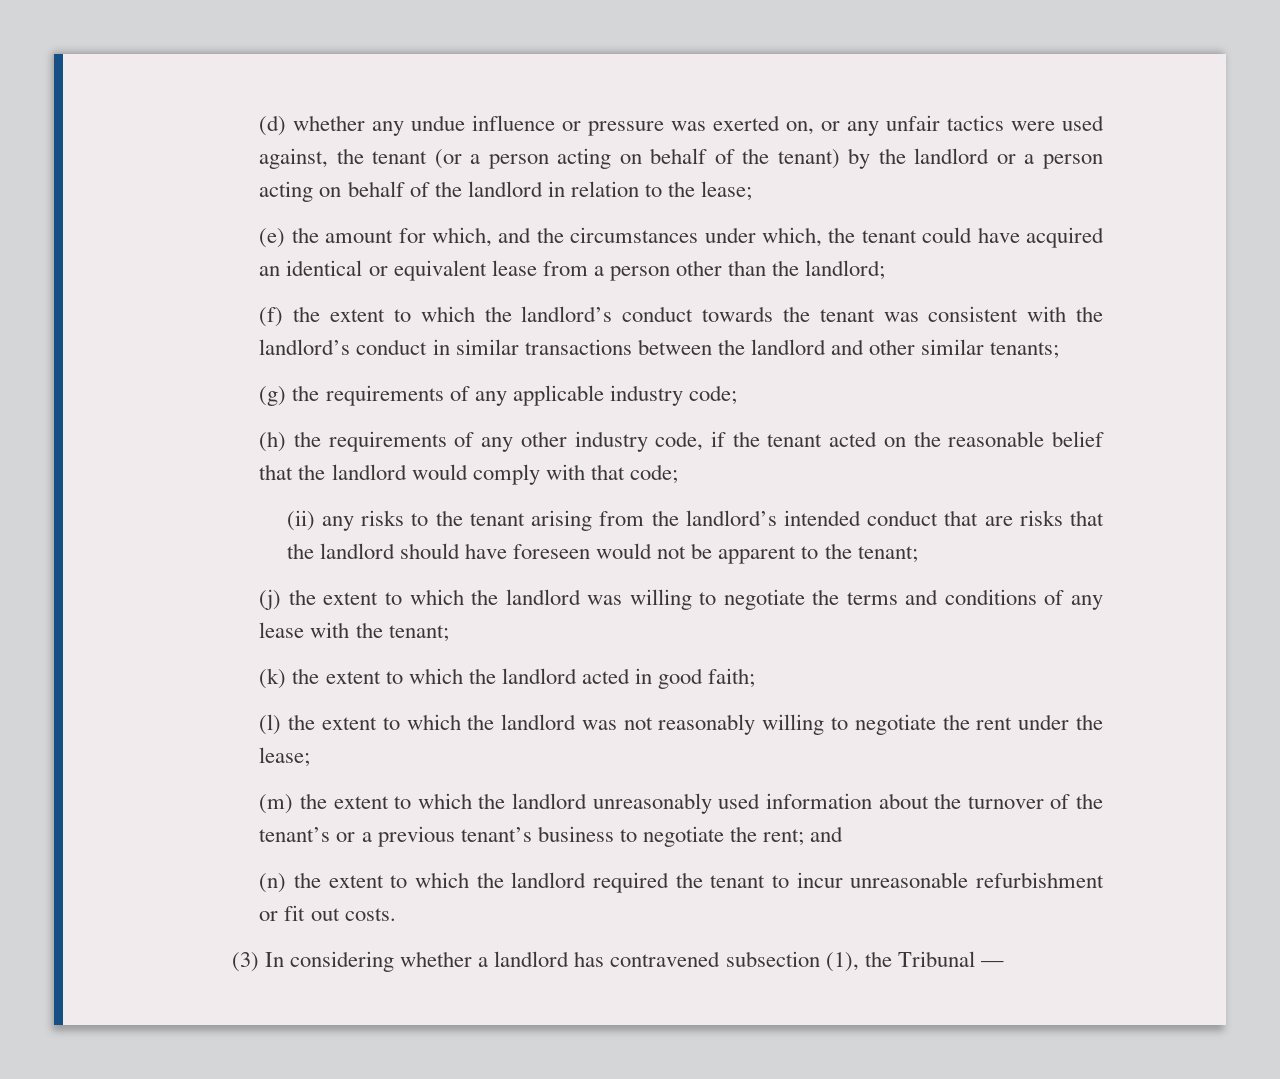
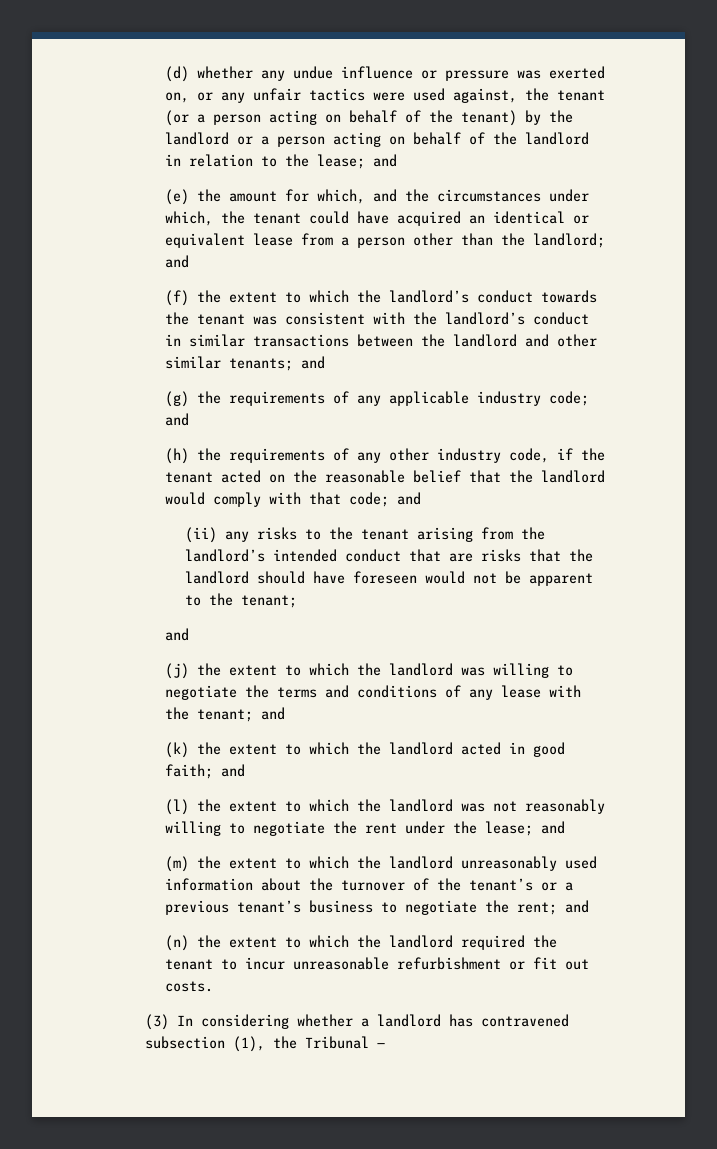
(753, 191) none -> [372,154,397,167] and
(886, 270) none -> [164,255,189,268] and
(1060, 350) none -> [300,356,325,369] and
(737, 395) none -> [164,413,189,426] and
(678, 474) none -> [396,492,421,505] and
(918, 554) none -> [164,628,189,641] // and
(449, 633) none -> [260,707,285,720] and
(756, 678) none -> [220,764,245,777] and
(311, 757) none -> [540,821,565,834] and

